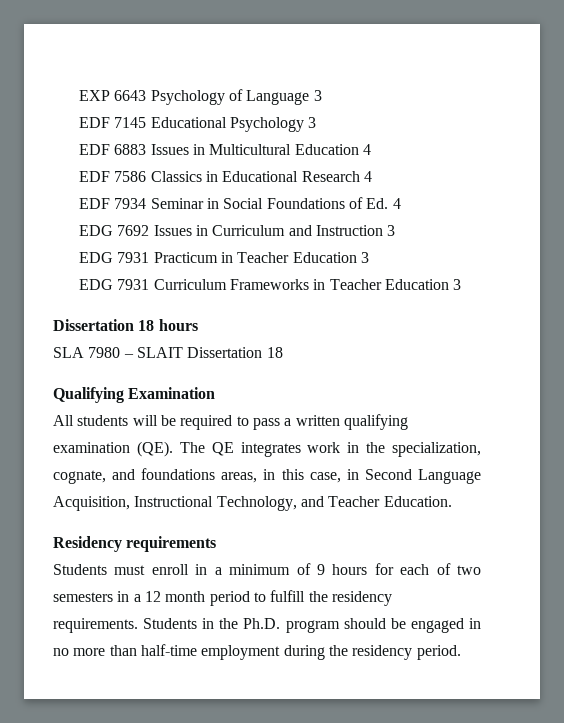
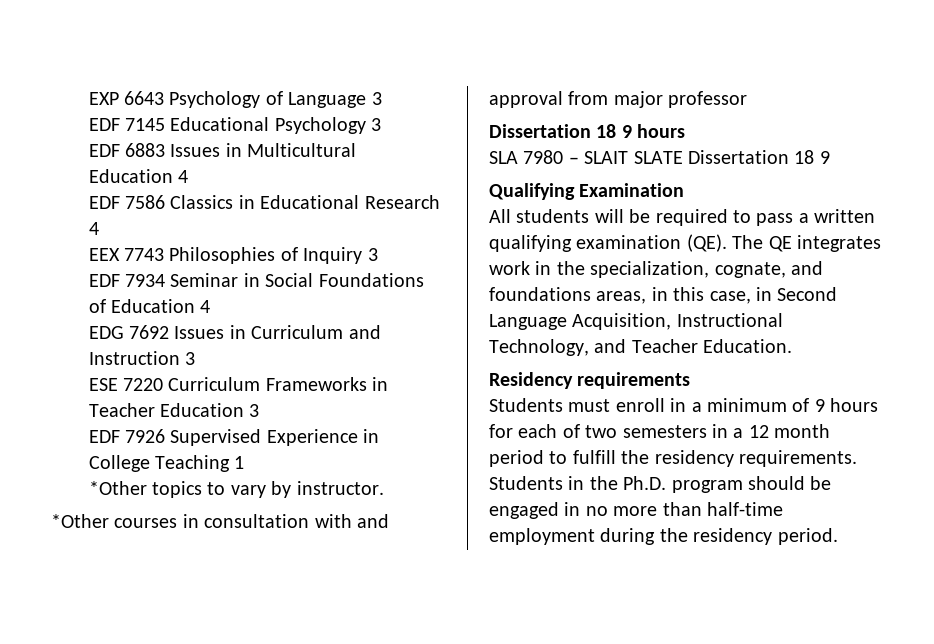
(373, 176) none -> [88,247,378,264] // EEX 7743 Philosophies of Inquiry 3
[366,198,389,209] Ed. -> [111,299,196,313] Education
[79,252,370,263] [79,279,150,290] EDG 7931 Practicum in Teacher Education 3 // EDG 7931 -> [88,378,164,391] ESE 7220
[53,319,155,331] // Dissertation 18 -> [88,429,380,446] [88,455,245,472] [88,481,384,498] [51,514,389,528] [489,91,748,108] [489,124,632,138] // EDF 7926 Supervised Experience in College Teaching 1 // *Other topics to vary by instructor. // *Other courses in consultation with and approval from major professor // Dissertation 18 9
[187,347,283,358] Dissertation 18 -> [633,150,830,164] SLATE Dissertation 18 9

